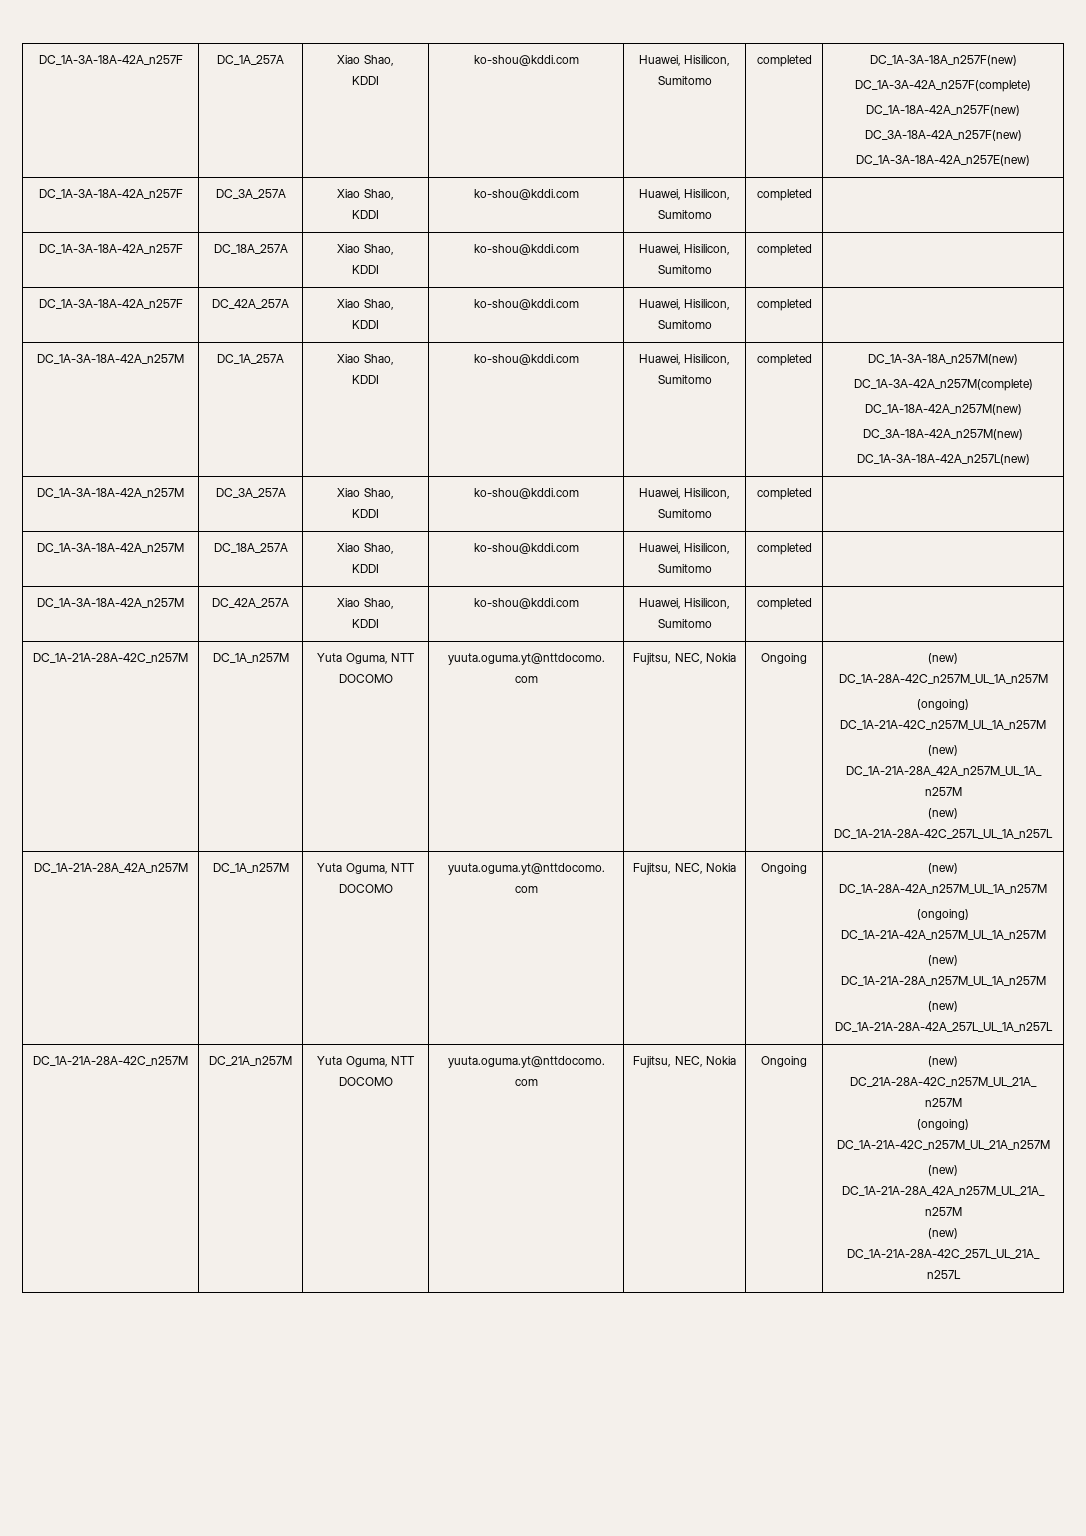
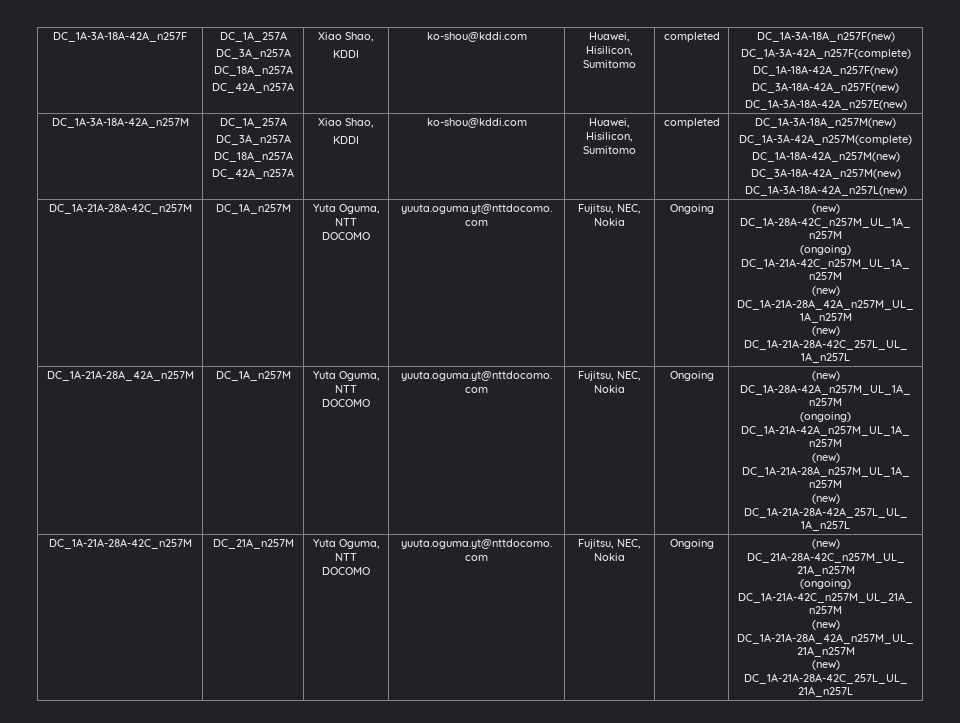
(284, 60) none -> [215,48,291,59] [213,65,293,76] [212,82,294,93] // DC_3A_n257A // DC_18A_n257A // DC_42A_n257A
[38,189,183,199] [215,189,286,199] [337,189,394,200] [352,210,379,219] [473,189,579,200] [638,189,731,200] [657,210,712,219] [756,189,812,201] [38,244,183,254] [213,244,288,254] [337,244,394,255] [352,265,379,274] [473,244,579,255] [638,244,731,255] [657,265,712,274] [756,244,812,256] [38,299,183,309] [212,299,289,309] [337,299,394,310] [352,320,379,329] [473,299,579,310] [638,299,731,310] [657,320,712,329] [756,299,812,311] // DC_1A-3A-18A-42A_n257F | DC_3A_257A | Xiao Shao, // KDDI | ko-shou@kddi.com | Huawei, Hisilicon, Sumitomo | completed | // DC_1A-3A-18A-42A_n257F | DC_18A_257A | Xiao Shao, // KDDI | ko-shou@kddi.com | Huawei, Hisilicon, Sumitomo | completed | // DC_1A-3A-18A-42A_n257F | DC_42A_257A | Xiao Shao, // KDDI | ko-shou@kddi.com | Huawei, Hisilicon, Sumitomo | completed | -> (907, 104) none
(284, 359) none -> [215,134,291,145] [213,151,293,162] [212,168,294,179] // DC_3A_n257A // DC_18A_n257A // DC_42A_n257A
[37,488,184,498] [215,488,286,498] [337,488,394,499] [352,509,379,518] [473,488,579,499] [638,488,731,499] [657,509,712,518] [756,488,812,500] [37,543,184,553] [213,543,288,553] [337,543,394,554] [352,564,379,573] [473,543,579,554] [638,543,731,554] [657,564,712,573] [756,543,812,555] [37,598,184,608] [212,598,289,608] [337,598,394,609] [352,619,379,628] [473,598,579,609] [638,598,731,609] [657,619,712,628] [756,598,812,610] // DC_1A-3A-18A-42A_n257M | DC_3A_257A | Xiao Shao, // KDDI | ko-shou@kddi.com | Huawei, Hisilicon, Sumitomo | completed | // DC_1A-3A-18A-42A_n257M | DC_18A_257A | Xiao Shao, // KDDI | ko-shou@kddi.com | Huawei, Hisilicon, Sumitomo | completed | // DC_1A-3A-18A-42A_n257M | DC_42A_257A | Xiao Shao, // KDDI | ko-shou@kddi.com | Huawei, Hisilicon, Sumitomo | completed | -> (907, 190) none

